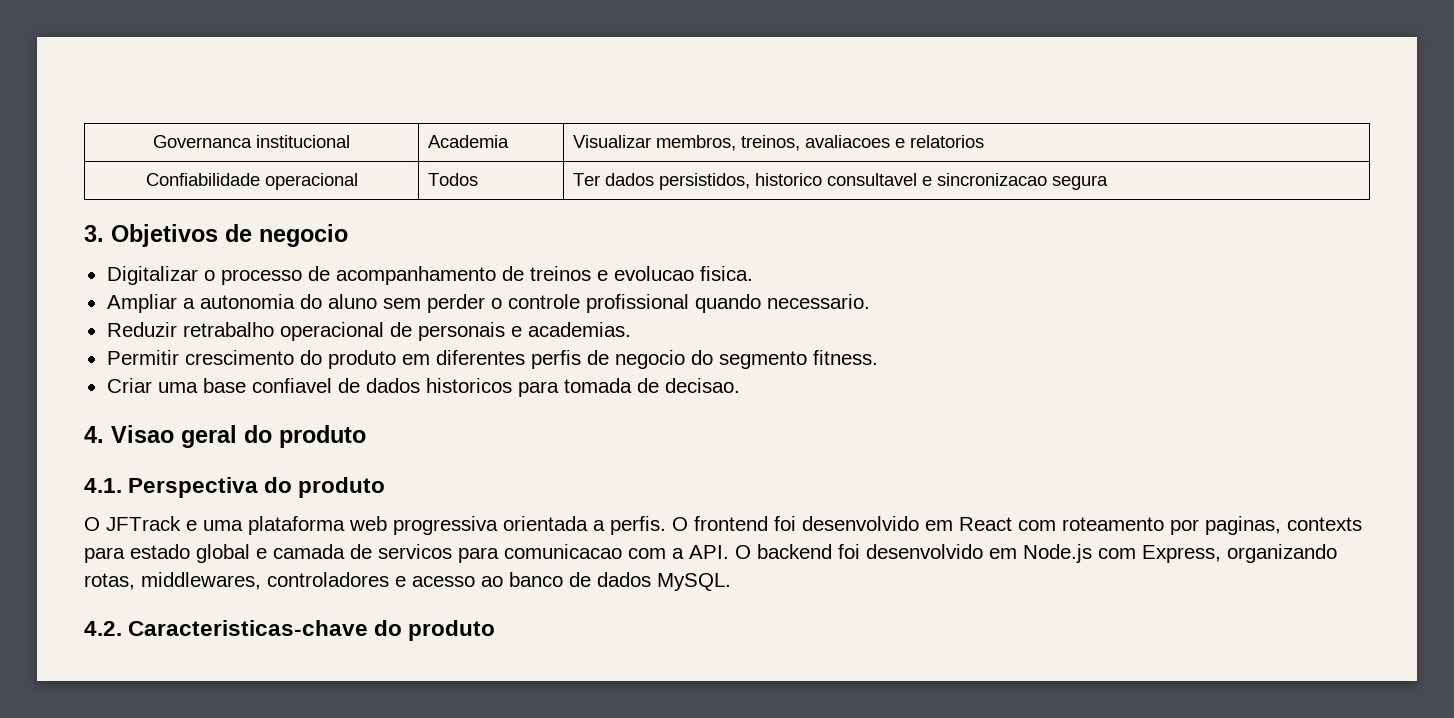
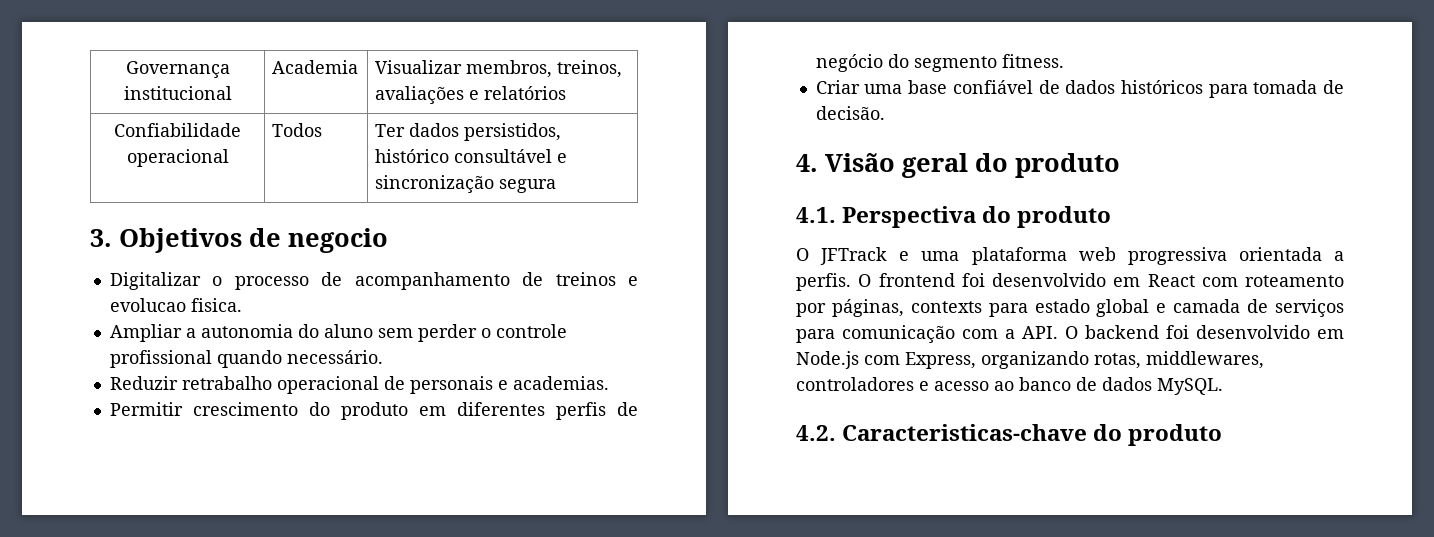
[153,135,252,148] Governanca -> [125,61,230,78] Governança
[805,135,985,148] avaliacoes e relatorios -> [375,86,567,104] avaliações e relatórios
[755,173,1048,186] historico consultavel e sincronizacao -> [375,149,568,163] [375,175,495,193] histórico consultável e sincronização
[766,294,870,309] necessario. -> [286,350,383,364] necessário.
[614,350,685,369] negocio -> [815,54,883,72] negócio
[251,378,512,393] confiavel de dados historicos -> [952,80,1203,94] confiável de dados históricos
[664,378,740,393] decisao. -> [815,106,885,120] decisão.
[111,425,174,443] Visao -> [825,153,895,172] Visão
[1205,516,1281,535] paginas, -> [831,299,904,317] páginas,
[378,544,622,563] servicos para comunicacao -> [1275,299,1344,317] [796,325,955,343] serviços para comunicação

